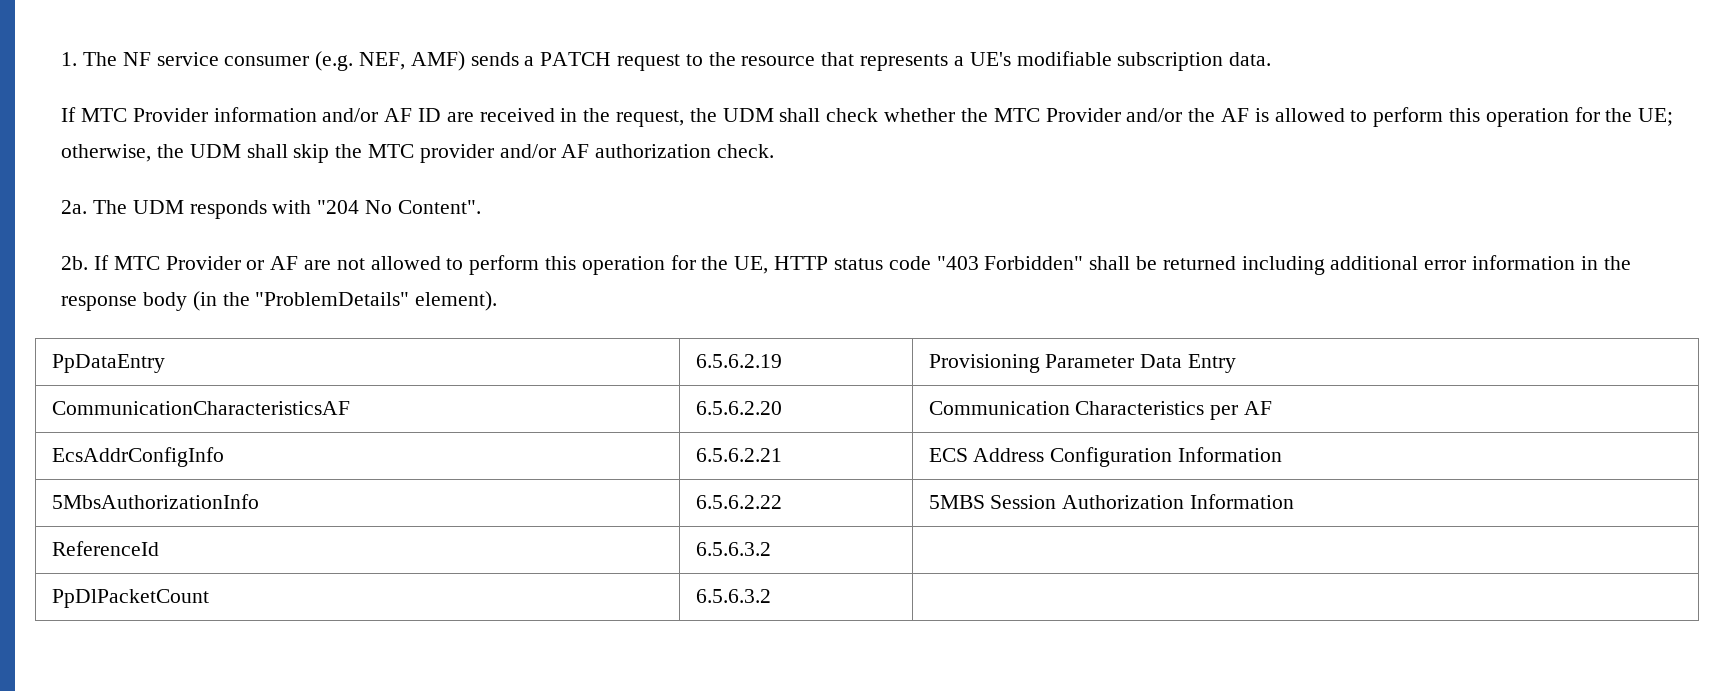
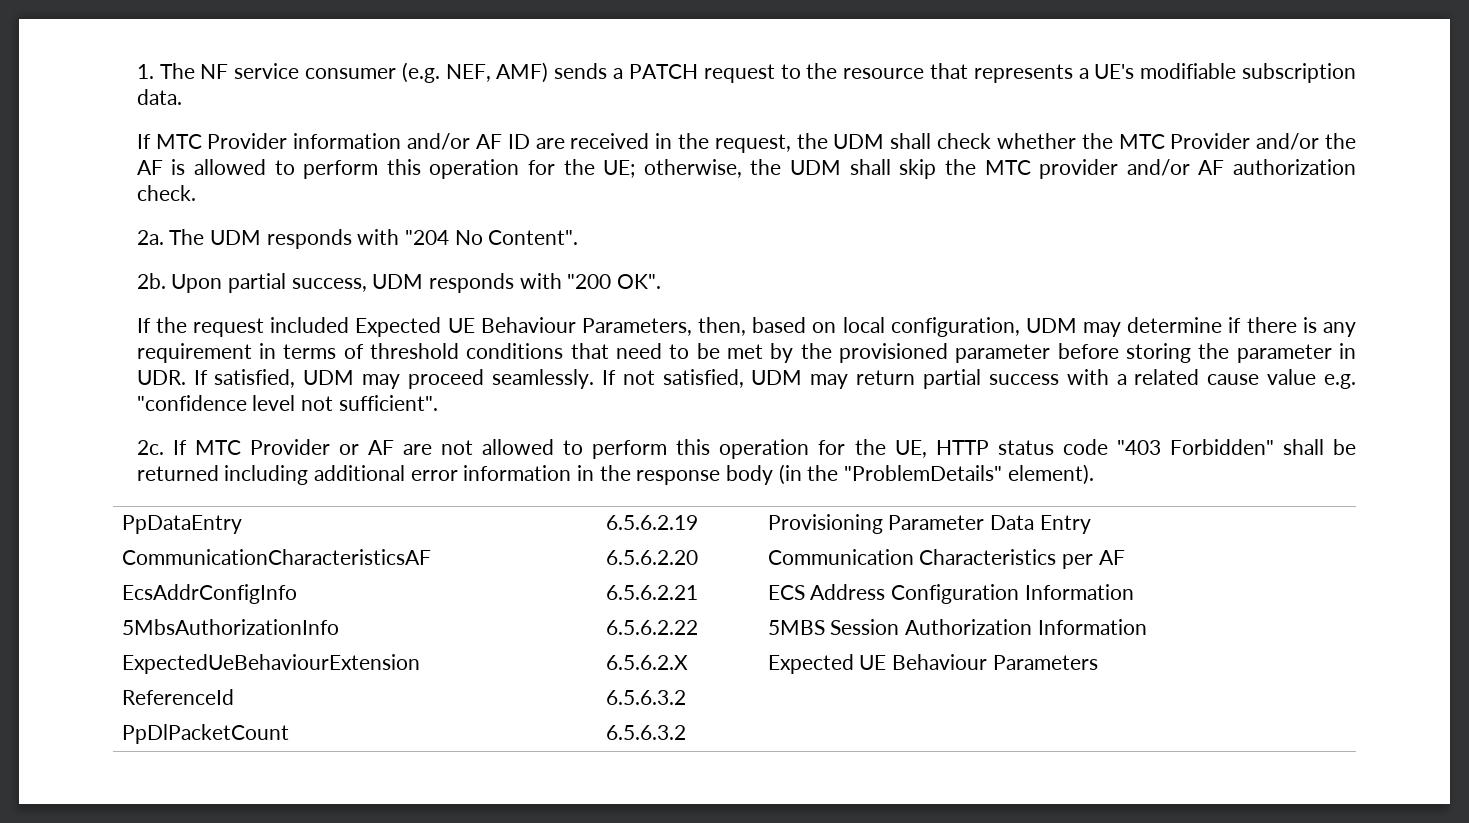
(89, 263) none -> [171,273,662,293] [136,317,1357,337] [136,343,1356,363] [136,369,1357,389] [136,395,438,411] [136,440,164,455] Upon partial success, UDM responds with "200 OK". // If the request included Expected UE Behaviour Parameters, then, based on local configuration, UDM may determine if there is any requirement in terms of threshold conditions that need to be met by the provisioned parameter before storing the parameter in UDR. If satisfied, UDM may proceed seamlessly. If not satisfied, UDM may return partial success with a related cause value e.g. "confidence level not sufficient". // 2c.
(1295, 501) none -> [121,654,420,674] [605,655,688,670] [767,654,1098,674] // ExpectedUeBehaviourExtension | 6.5.6.2.X | Expected UE Behaviour Parameters

